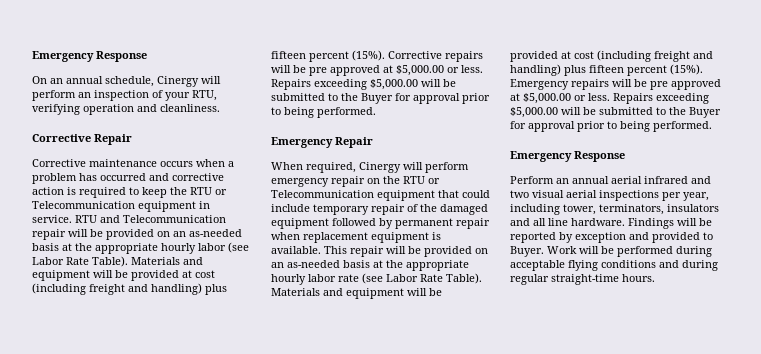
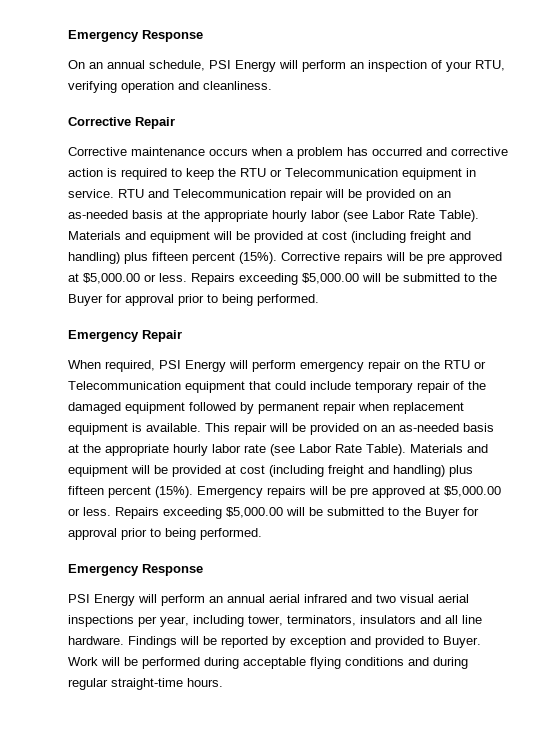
[157,76,199,87] Cinergy -> [209,60,276,72] PSI Energy
[359,162,401,173] Cinergy -> [159,360,226,372] PSI Energy
[510,176,554,184] Perform -> [68,594,205,606] PSI Energy will perform

